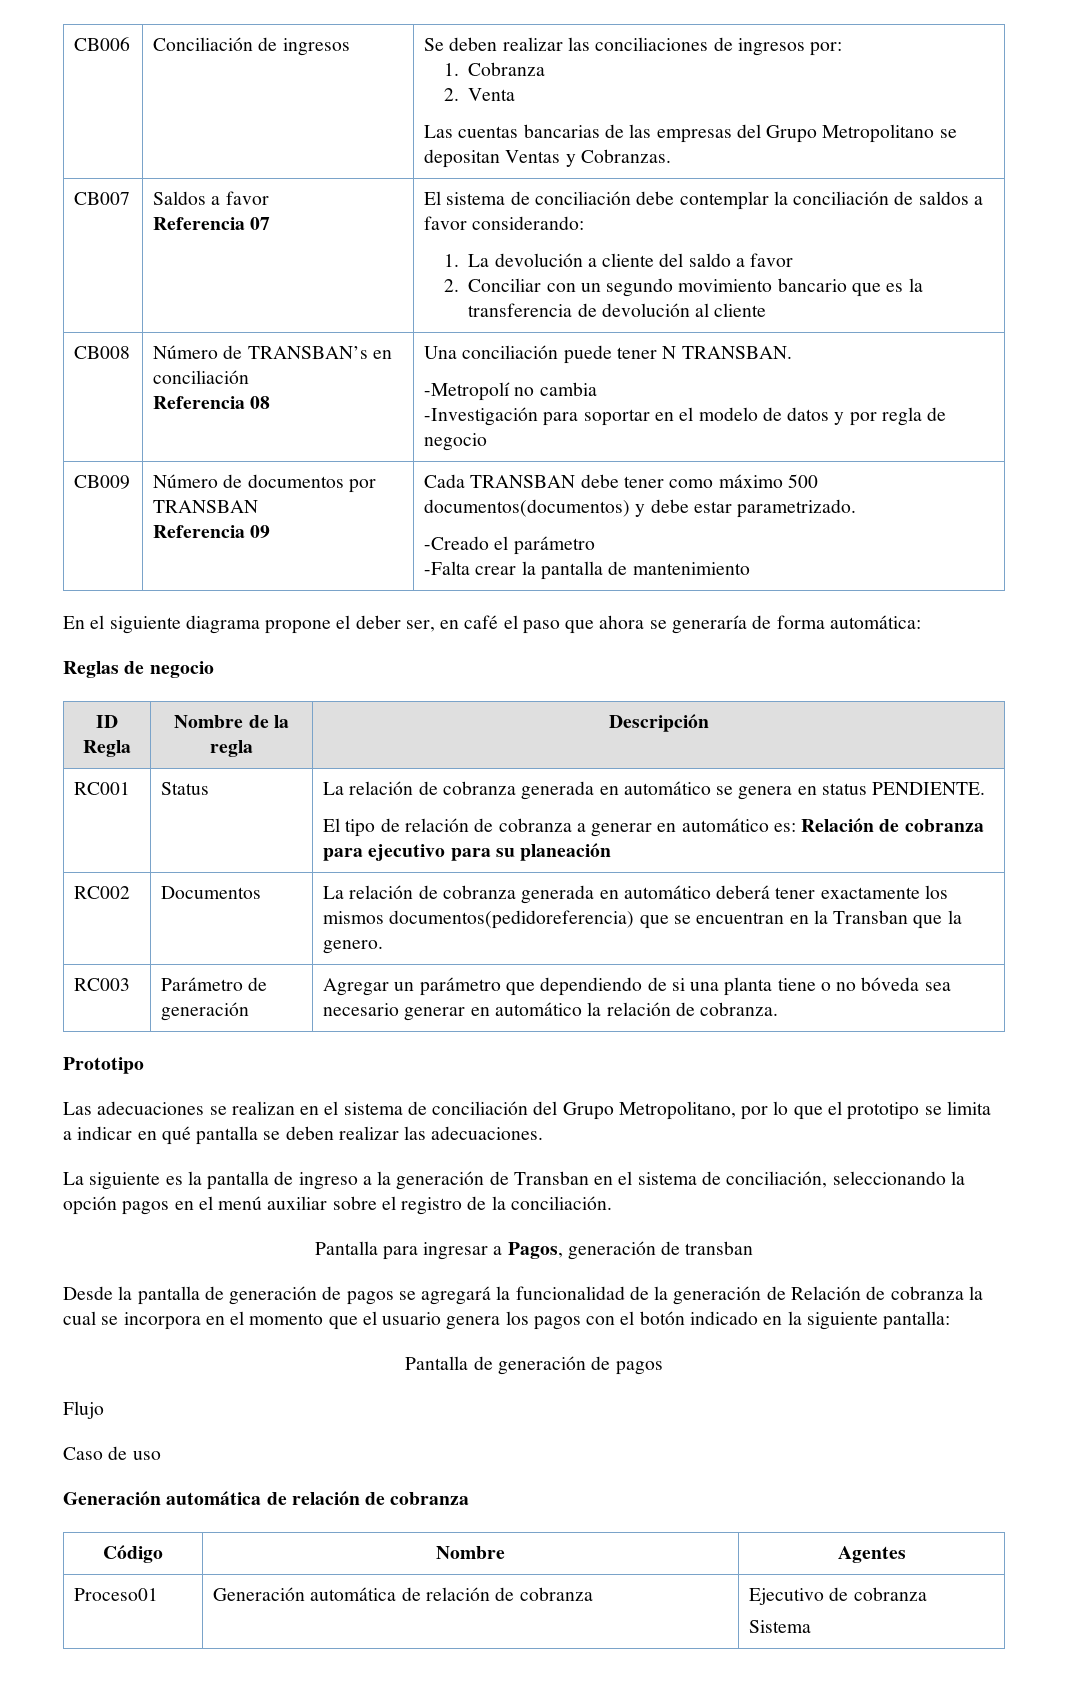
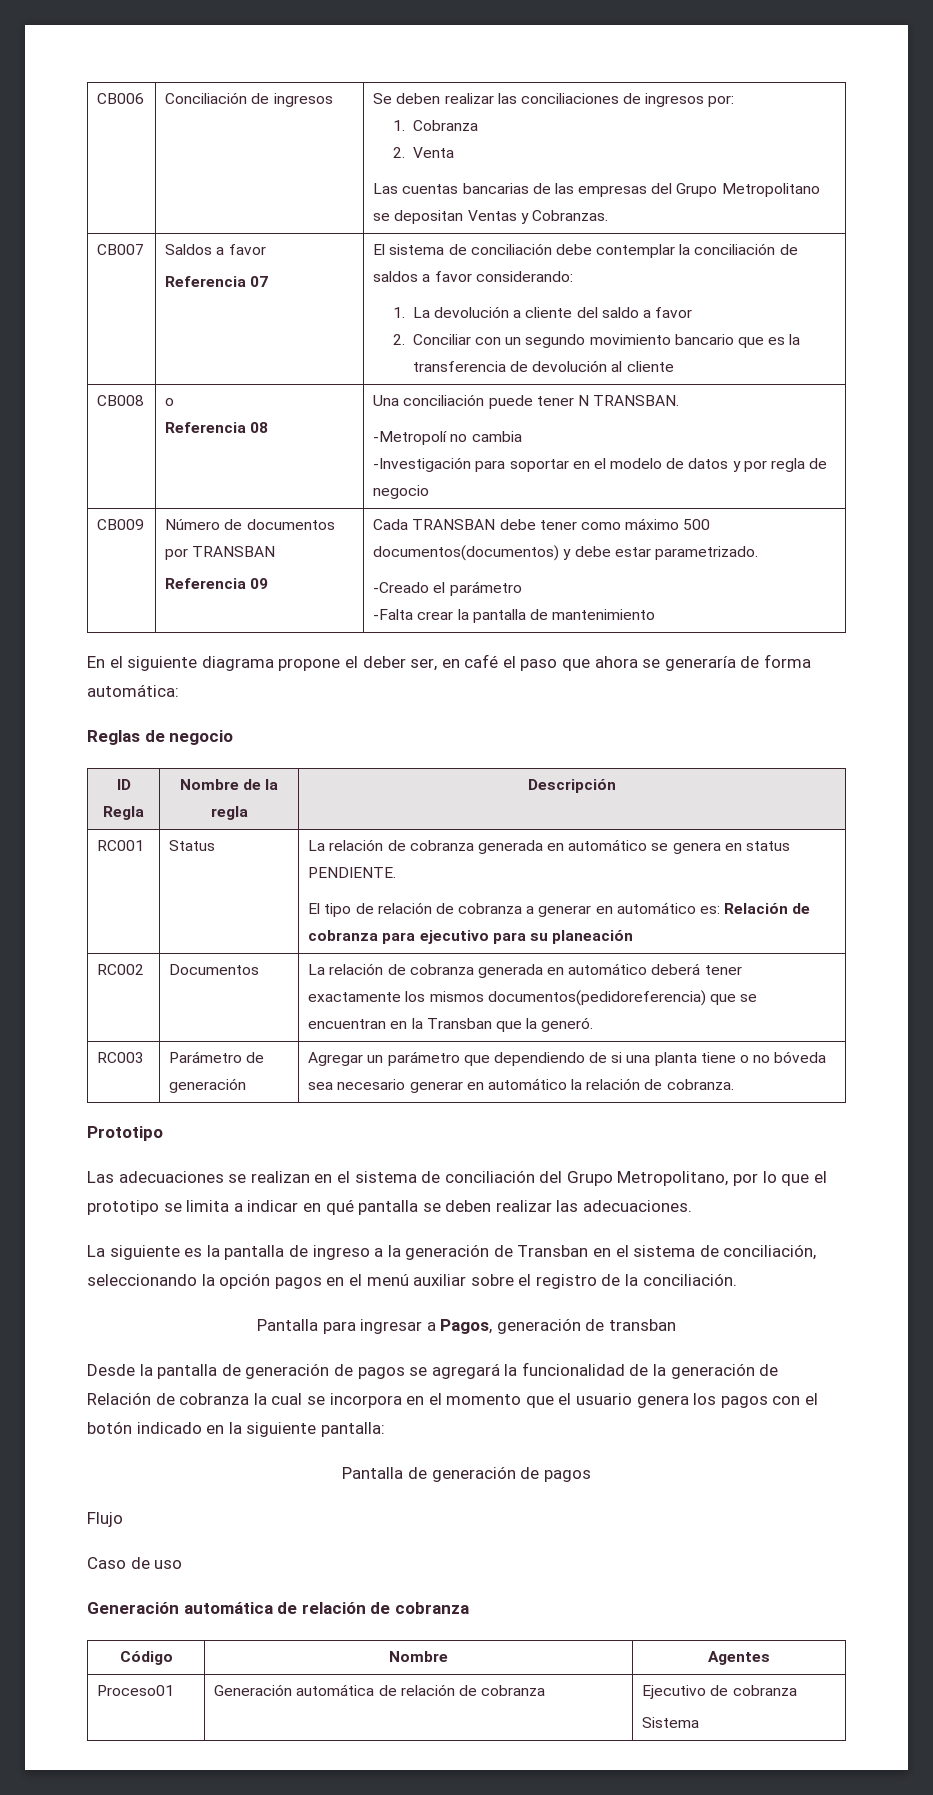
[153,345,392,359] [153,370,250,384] Número de TRANSBAN’s en conciliación -> [165,398,175,406] o
[323,940,384,954] genero. -> [541,1017,594,1032] generó.

